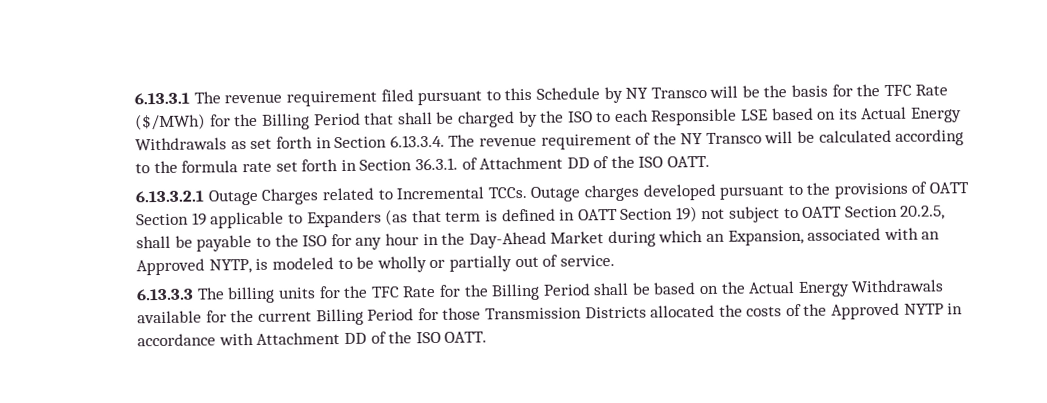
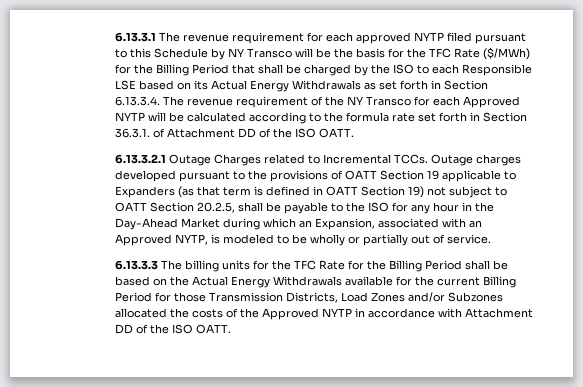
(377, 98) none -> [306,32,444,44] for each approved NYTP
(762, 138) none -> [413,96,520,108] [114,112,145,121] for each Approved NYTP
[584,306,647,319] Districts -> [285,292,503,303] Districts, Load Zones and/or Subzones

